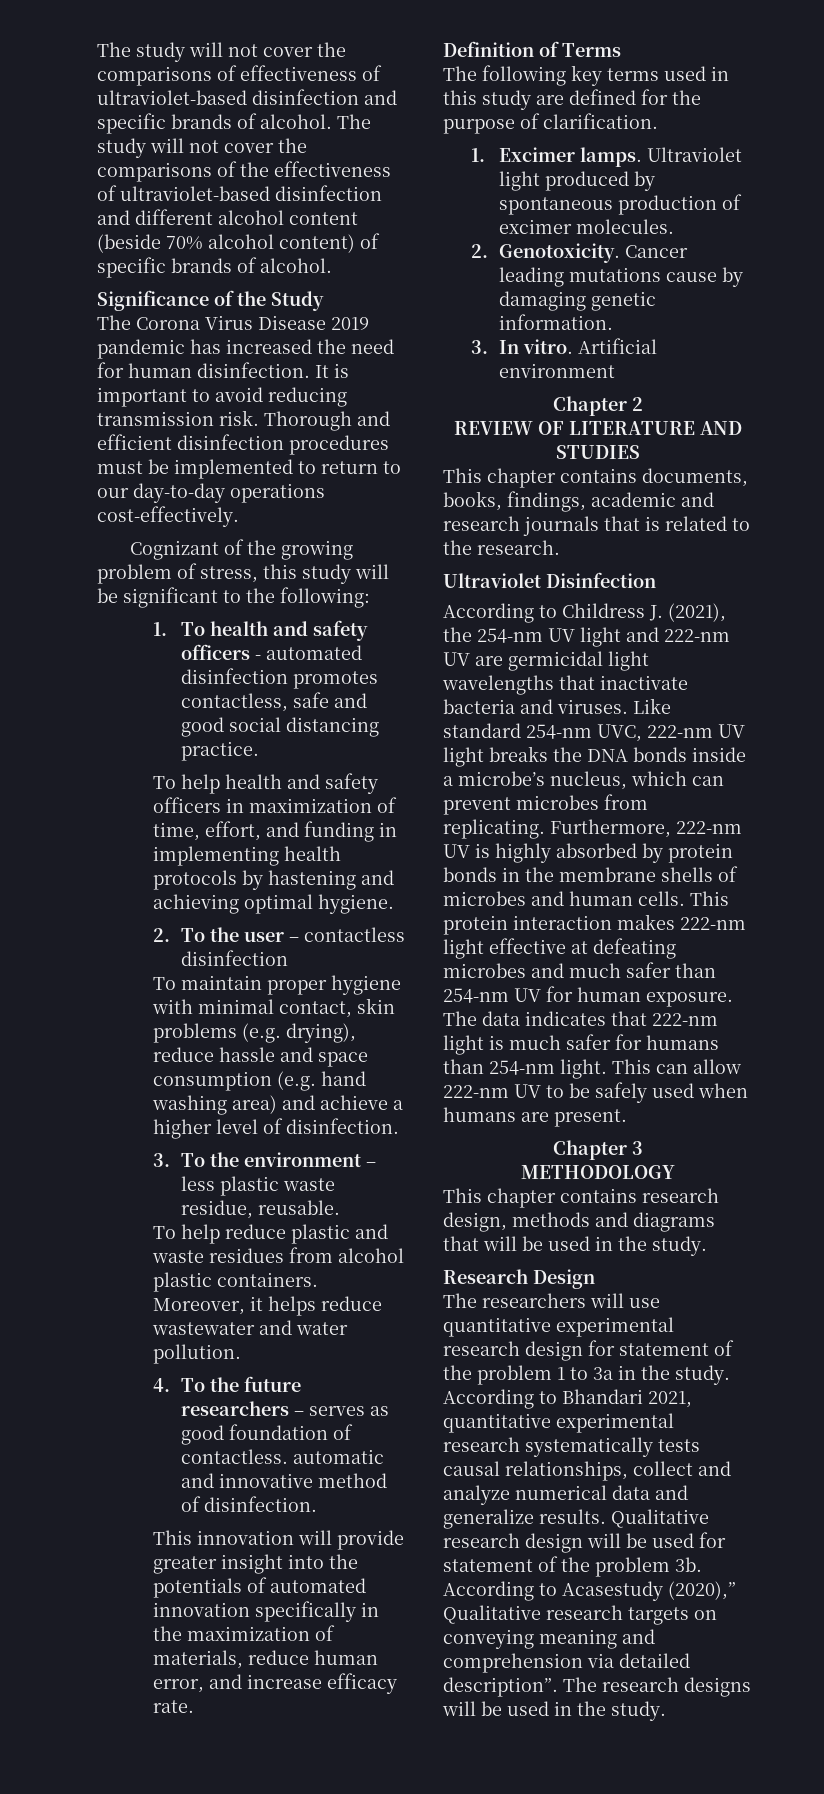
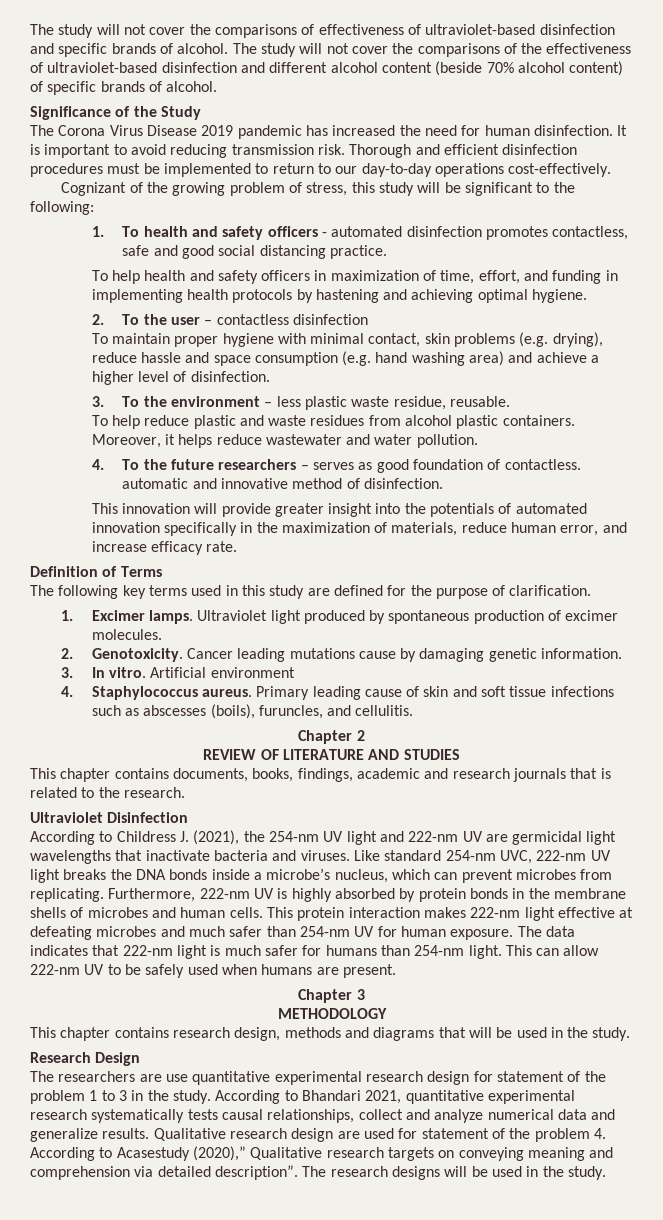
(616, 370) none -> [60,686,614,700] [91,704,414,719] // 4. Staphylococcus aureus. Primary leading cause of skin and soft tissue infections such as abscesses (boils), furuncles, and cellulitis.
[590,1293,624,1308] will -> [139,1074,162,1082] are
[593,1367,613,1380] 3a -> [118,1090,127,1101] 3
[587,1533,647,1548] will be -> [337,1131,360,1139] are
[675,1557,702,1572] 3b. -> [593,1128,606,1139] 4.

